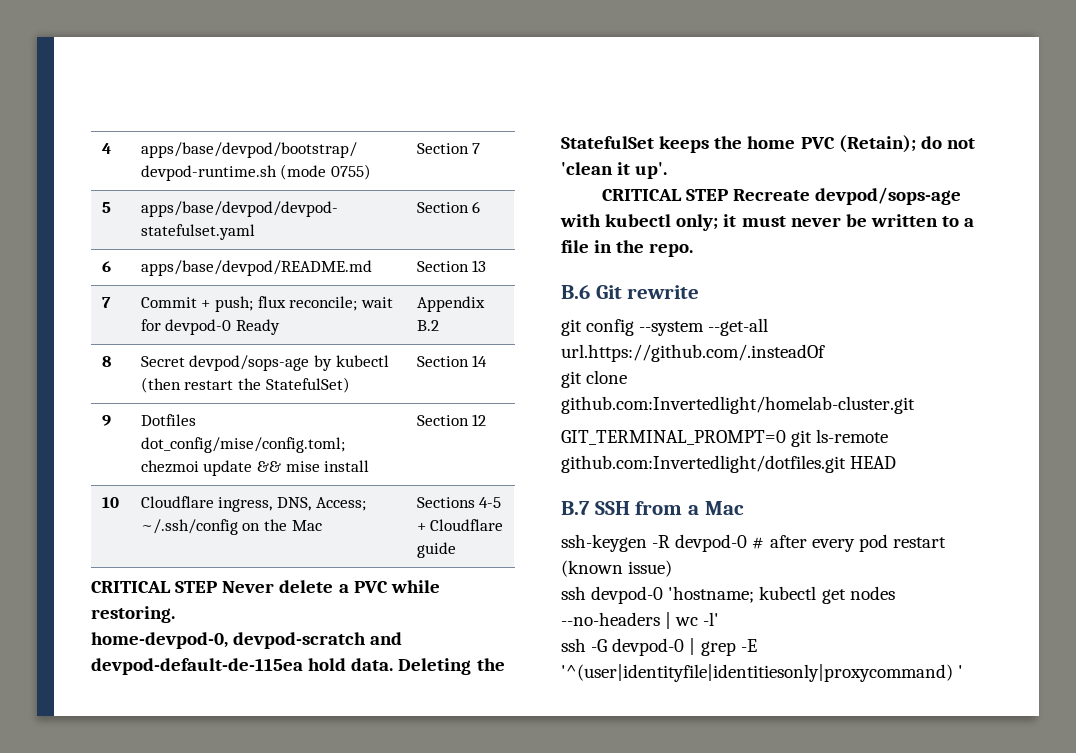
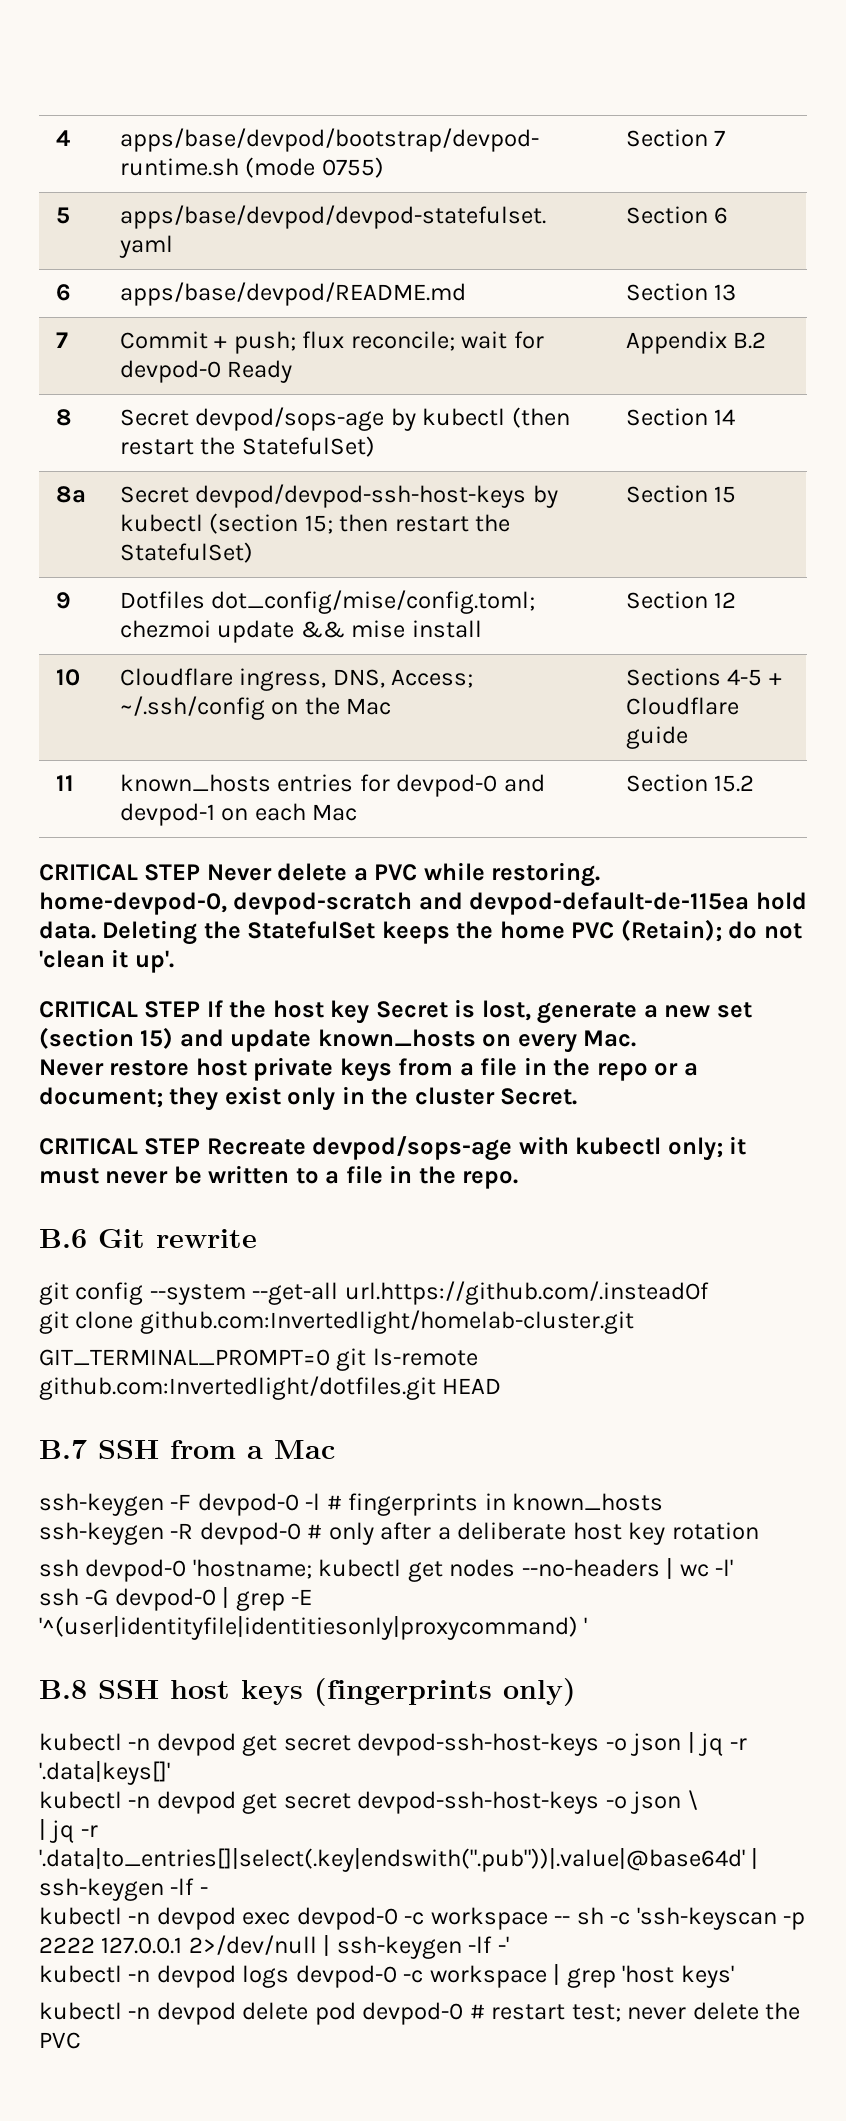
(488, 361) none -> [55,486,86,503] [119,484,558,508] [119,513,511,534] [119,542,253,563] [625,485,737,503] // 8a | Secret devpod/devpod-ssh-host-keys by kubectl (section 15; then restart the StatefulSet) | Section 15
(456, 550) none -> [55,775,74,791] [119,774,545,797] [119,803,358,826] [625,774,755,792] // 11 | known_hosts entries for devpod-0 and devpod-1 on each Mac | Section 15.2
(668, 170) none -> [39,999,752,1024] [39,1027,637,1053] [39,1057,698,1082] [39,1086,578,1111] // CRITICAL STEP If the host key Secret is lost, generate a new set (section 15) and update known_hosts on every Mac. // Never restore host private keys from a file in the repo or a document; they exist only in the cluster Secret.
[652,534,946,552] [561,560,673,577] -R devpod-0 # after every pod restart (known issue) -> [170,1493,664,1516] [39,1522,759,1545] -F devpod-0 -l # fingerprints in known_hosts // ssh-keygen -R devpod-0 # only after a deliberate host key rotation
(964, 671) none -> [39,1678,576,1706] [39,1732,747,1756] [39,1761,170,1785] [39,1790,698,1814] [39,1819,98,1843] [39,1848,759,1872] [39,1878,208,1901] [39,1907,806,1930] [39,1935,509,1959] [39,1964,734,1988] [39,2002,801,2025] [39,2032,81,2049] // B.8 SSH host keys (fingerprints only) // kubectl -n devpod get secret devpod-ssh-host-keys -o json | jq -r '.data|keys[]' // kubectl -n devpod get secret devpod-ssh-host-keys -o json \ // | jq -r '.data|to_entries[]|select(.key|endswith(".pub"))|.value|@base64d' | ssh-keygen -lf - // kubectl -n devpod exec devpod-0 -c workspace -- sh -c 'ssh-keyscan -p 2222 127.0.0.1 2>/dev/null | ssh-keygen -lf -' // kubectl -n devpod logs devpod-0 -c workspace | grep 'host keys' // kubectl -n devpod delete pod devpod-0 # restart test; never delete the PVC

